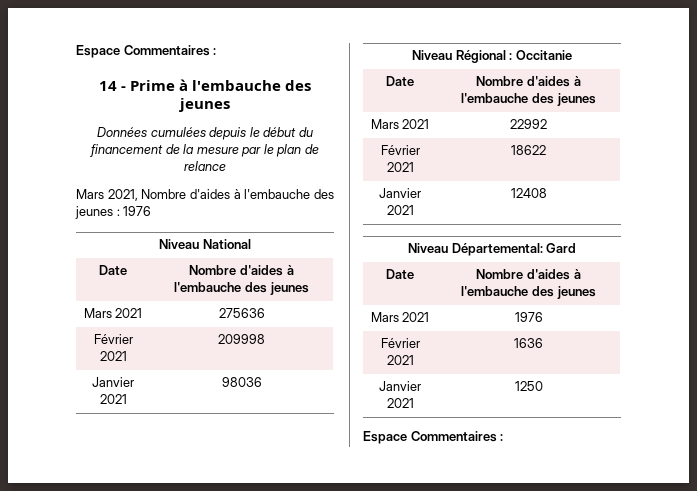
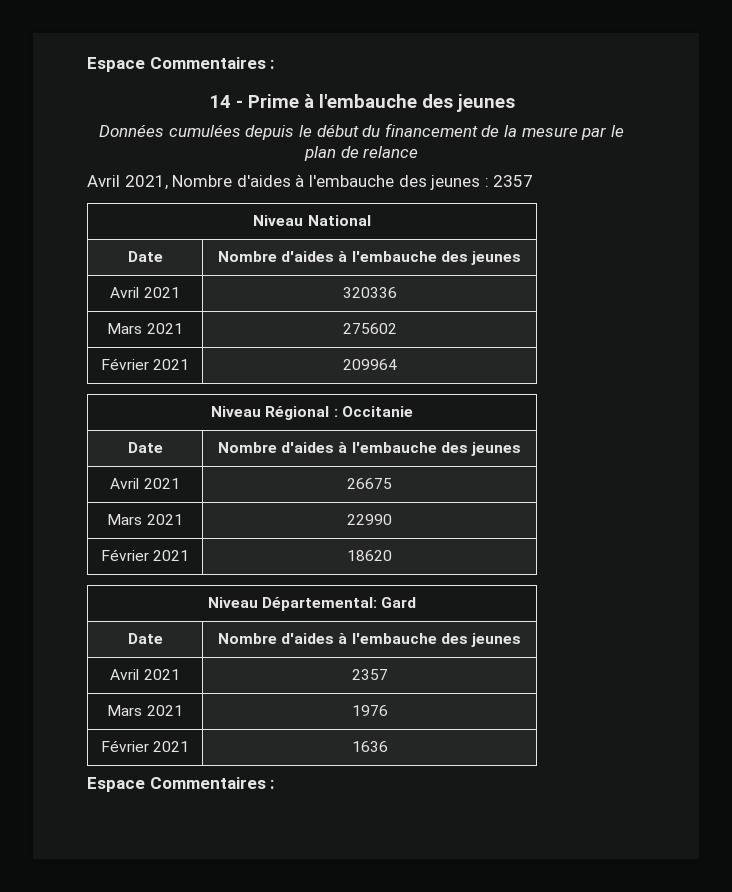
[76,189,104,199] Mars -> [87,175,120,187] Avril
[123,206,152,216] 1976 -> [493,175,534,187] 2357
[83,308,143,318] [218,308,265,318] [93,334,133,344] [99,351,127,361] [218,334,265,344] [92,377,134,387] [99,394,127,404] [221,377,262,387] // Mars 2021 | 275636 // Février 2021 | 209998 // Janvier 2021 | 98036 -> [110,287,180,298] [342,287,397,298] [107,323,183,334] [342,323,397,334] [100,358,190,370] [342,359,397,370] // Avril 2021 | 320336 // Mars 2021 | 275602 // Février 2021 | 209964
[370,119,430,129] [510,119,547,129] [380,145,420,155] [386,162,414,172] [511,145,546,155] [379,188,421,198] [386,205,414,215] [510,188,547,198] // Mars 2021 | 22992 // Février 2021 | 18622 // Janvier 2021 | 12408 -> [110,478,180,489] [347,478,392,489] [107,514,183,525] [347,514,392,525] [100,549,190,561] [347,550,392,561] // Avril 2021 | 26675 // Mars 2021 | 22990 // Février 2021 | 18620
(596, 292) none -> [110,669,180,680] [351,669,388,680] // Avril 2021 | 2357
[379,381,421,391] [386,398,414,408] [514,381,543,391] // Janvier 2021 | 1250 -> (388, 746) none

